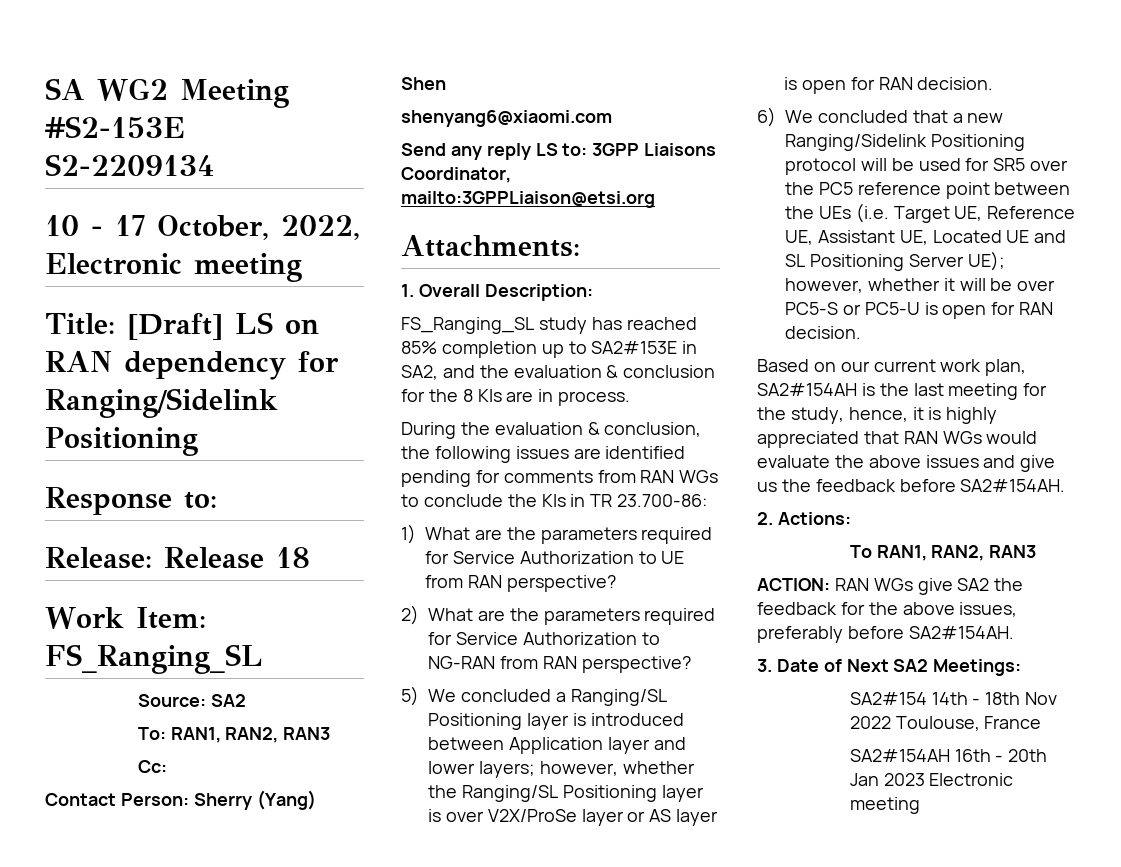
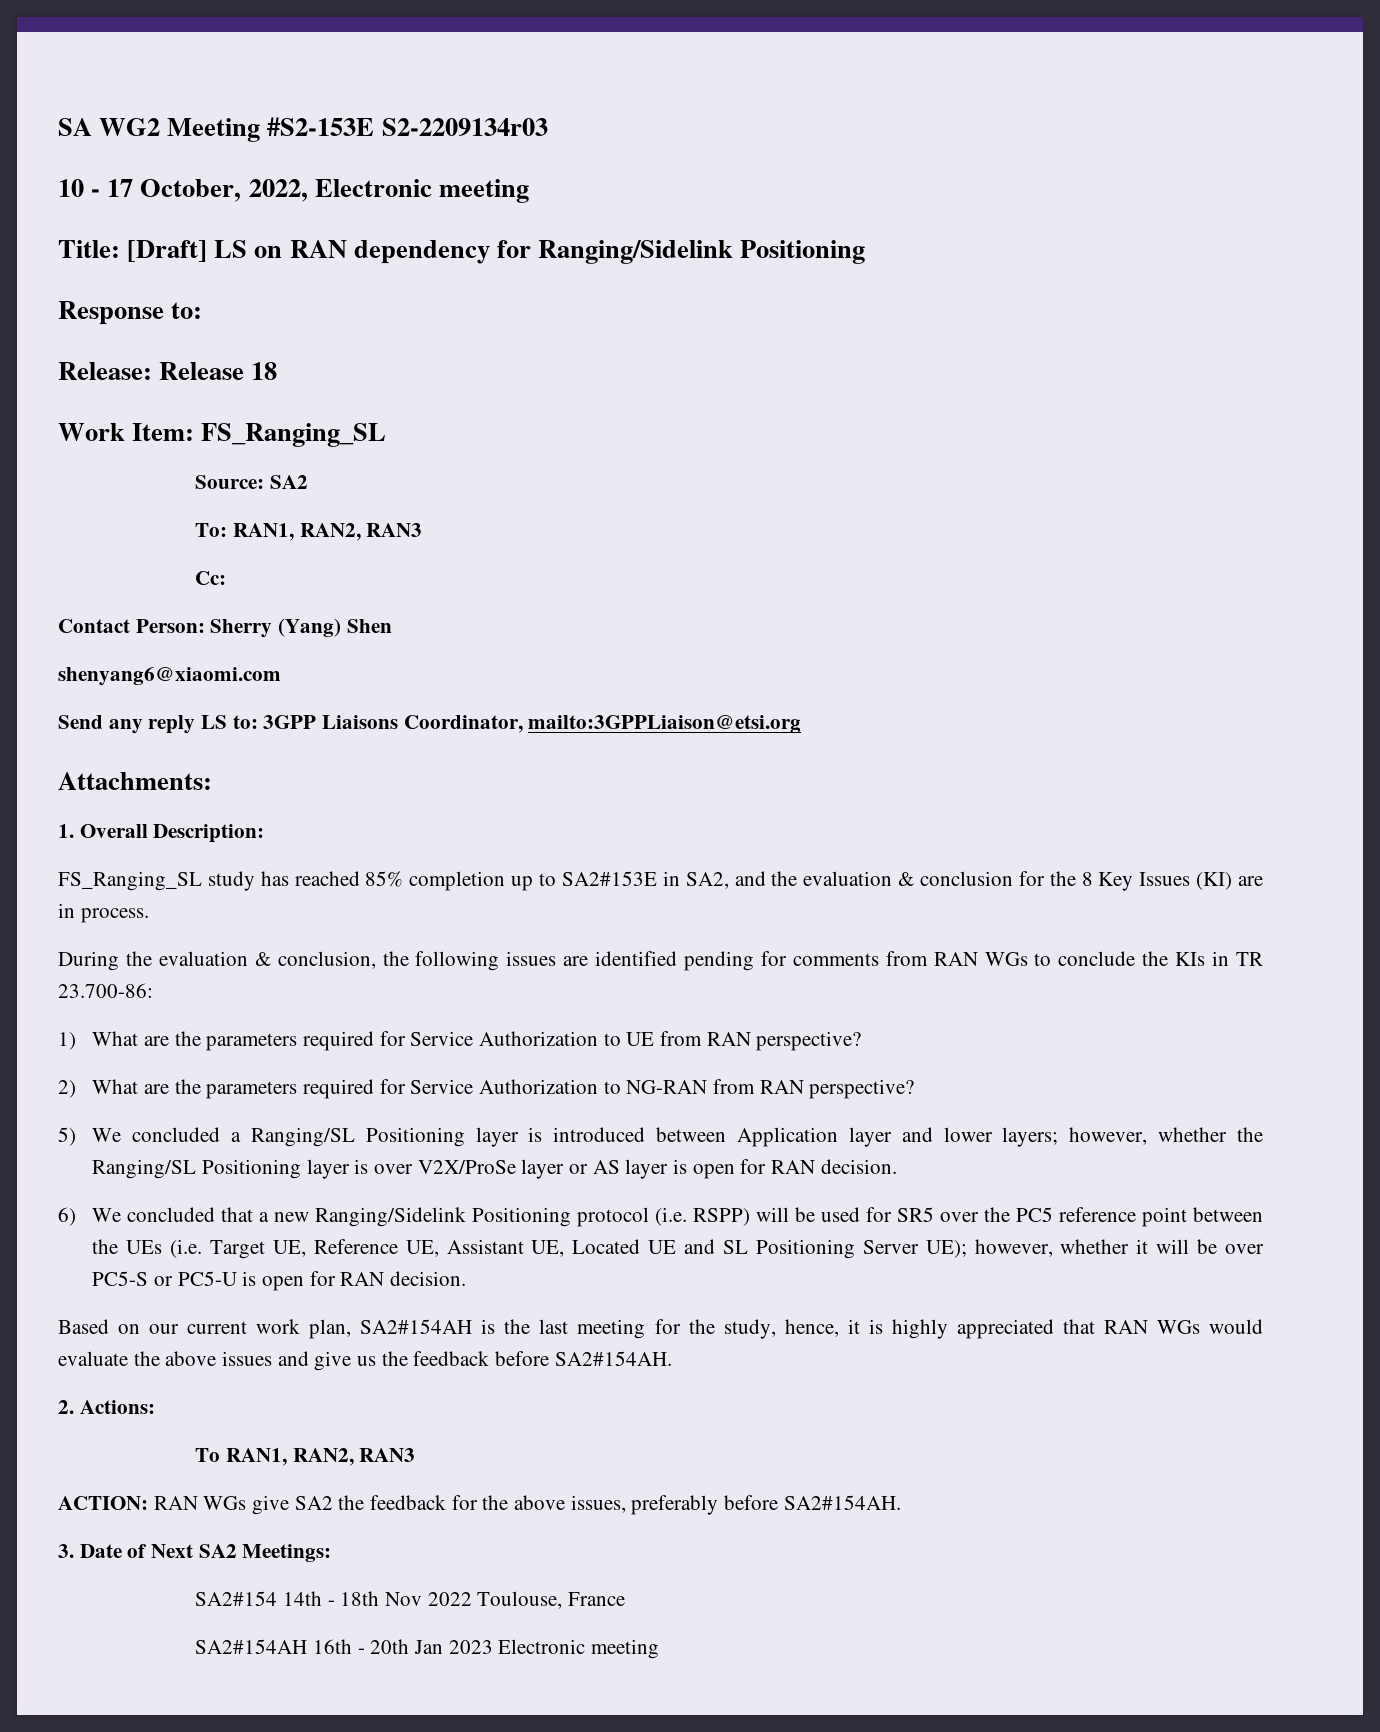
[45,154,214,176] S2-2209134 -> [381,118,548,136] S2-2209134r03
[477,389,502,402] KIs -> [1098,872,1233,891] Key Issues (KI)
(856, 166) none -> [655,1207,751,1226] (i.e. RSPP)

